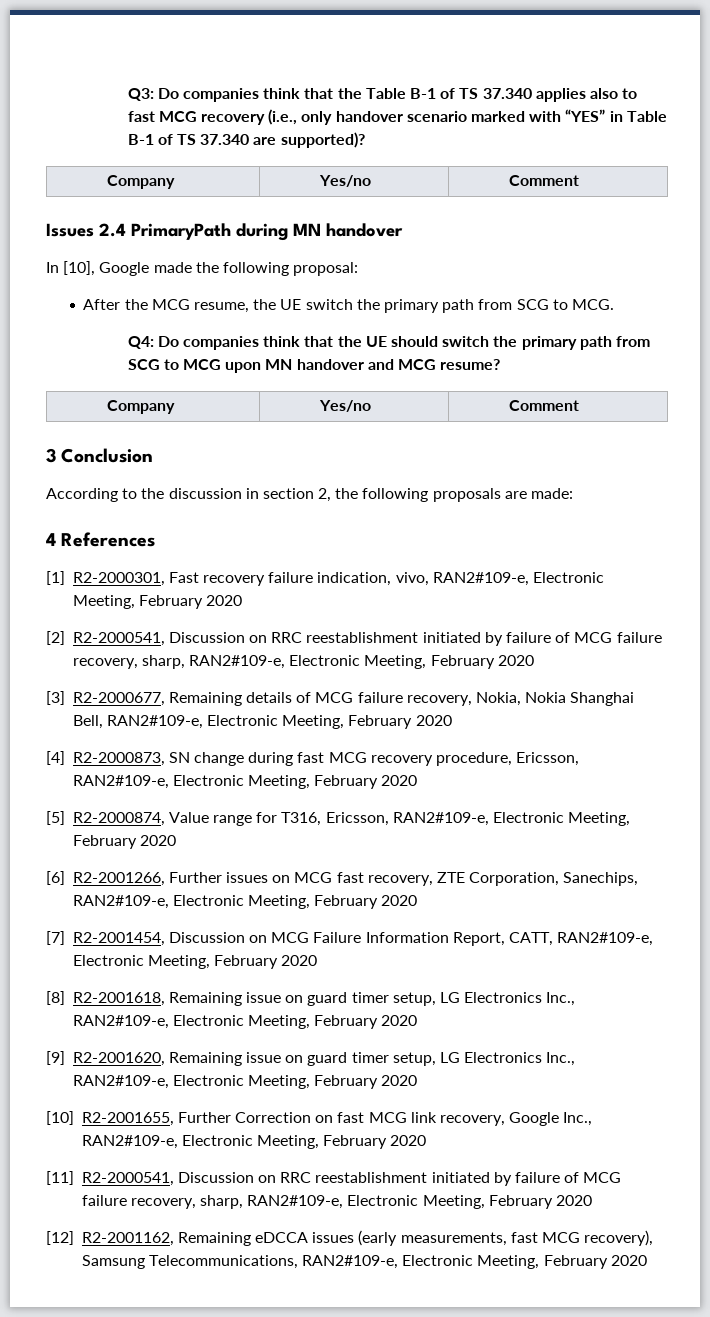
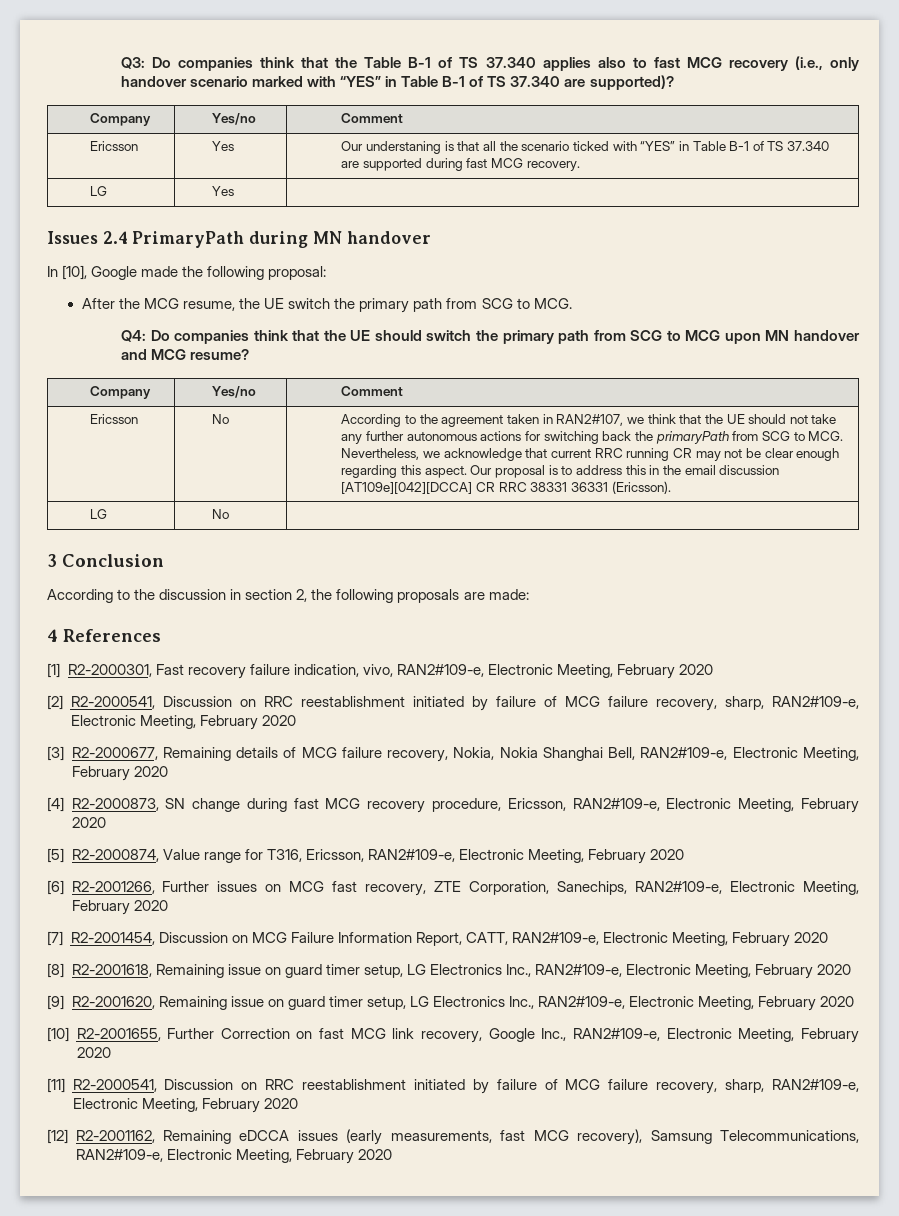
(579, 180) none -> [89,141,138,151] [212,141,235,151] [341,141,830,154] [341,158,580,171] [89,186,107,196] [212,186,235,196] // Ericsson | Yes | Our understaning is that all the scenario ticked with “YES” in Table B-1 of TS 37.340 are supported during fast MCG recovery. // LG | Yes |
(579, 405) none -> [89,414,138,424] [212,414,230,424] [341,414,837,427] [341,431,844,444] [341,448,840,461] [341,465,780,478] [341,481,671,494] [89,509,107,519] [212,509,230,519] // Ericsson | No | According to the agreement taken in RAN2#107, we think that the UE should not take any further autonomous actions for switching back the primaryPath from SCG to MCG. Nevertheless, we acknowledge that current RRC running CR may not be clear enough regarding this aspect. Our proposal is to address this in the email discussion [AT109e][042][DCCA] CR RRC 38331 36331 (Ericsson). // LG | No |

